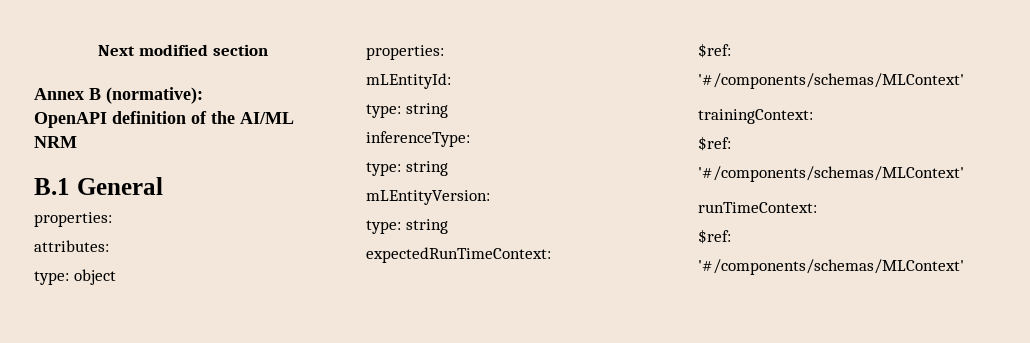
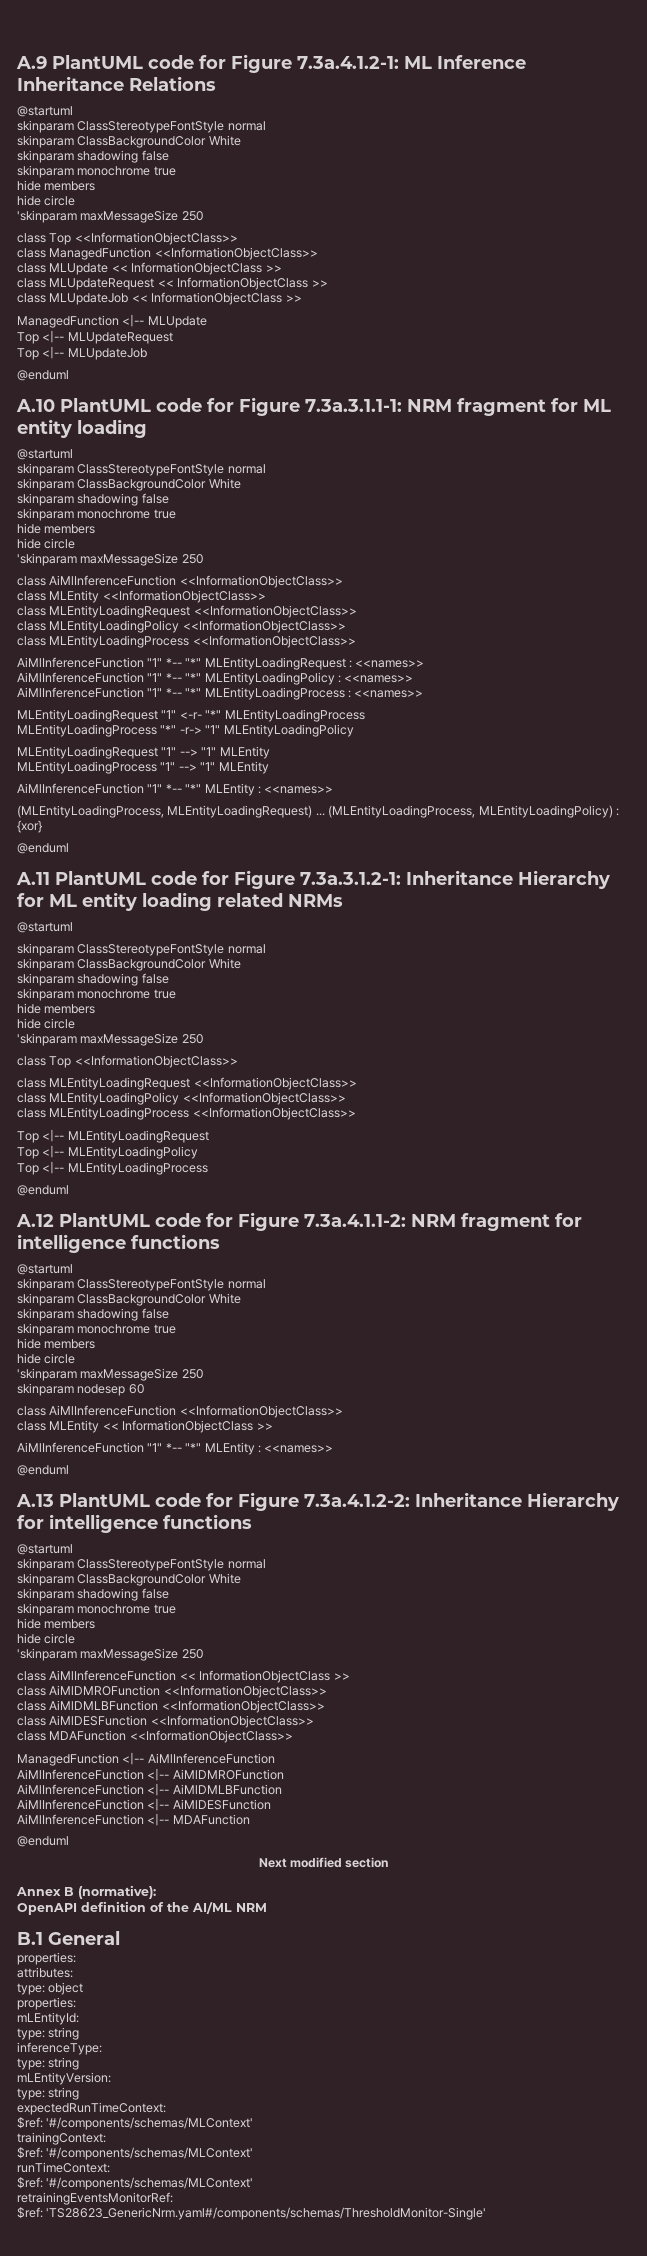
(98, 50) none -> [16,54,526,73] [17,76,216,91] [17,106,73,117] [17,120,266,133] [17,135,241,148] [17,150,169,163] [17,165,176,178] [17,180,96,191] [17,195,76,206] [17,210,203,223] [17,232,238,245] [17,247,318,260] [17,262,282,275] [17,277,328,290] [17,292,302,305] [17,314,207,328] [17,330,173,344] [17,346,147,360] [17,370,69,381] [16,397,611,416] [17,419,147,438] [17,449,73,460] [17,463,266,476] [17,478,241,491] [17,493,169,506] [17,508,176,521] [17,523,96,534] [17,538,76,549] [17,553,203,566] [17,575,343,588] [17,590,266,603] [17,605,357,618] [17,620,346,633] [17,635,356,648] [17,657,425,670] [17,672,414,685] [17,687,424,700] [17,709,365,722] [17,724,354,737] [17,746,270,759] [17,761,269,774] [17,783,334,796] [17,805,619,818] [17,820,42,833] [17,843,69,854] [16,870,610,889] [17,892,343,911] [17,922,73,933] [17,943,266,956] [17,958,241,971] [17,973,169,986] [17,988,176,1001] [17,1003,96,1014] [17,1018,76,1029] [17,1033,203,1046] [17,1055,238,1068] [17,1077,357,1090] [17,1092,346,1105] [17,1107,356,1120] [17,1129,209,1143] [17,1145,198,1159] [17,1161,208,1175] [17,1185,69,1196] [16,1212,582,1231] [17,1234,220,1253] [17,1264,73,1275] [17,1278,266,1291] [17,1293,241,1306] [17,1308,169,1321] [17,1323,176,1336] [17,1338,96,1349] [17,1353,76,1364] [17,1368,203,1381] [17,1383,144,1396] [17,1405,343,1418] [17,1420,273,1433] [17,1442,334,1455] [17,1465,69,1476] [16,1492,619,1511] [17,1514,252,1533] [17,1544,73,1555] [17,1558,266,1571] [17,1573,241,1586] [17,1588,169,1601] [17,1603,176,1616] [17,1618,96,1629] [17,1633,76,1644] [17,1648,203,1661] [17,1670,350,1683] [17,1685,327,1698] [17,1700,325,1713] [17,1715,314,1728] [17,1730,293,1743] [17,1752,275,1766] [17,1768,284,1781] [17,1783,282,1796] [17,1798,271,1811] [17,1813,250,1826] [17,1836,69,1847] A.9 PlantUML code for Figure 7.3a.4.1.2-1: ML Inference Inheritance Relations // @startuml // skinparam ClassStereotypeFontStyle normal // skinparam ClassBackgroundColor White // skinparam shadowing false // skinparam monochrome true // hide members // hide circle // 'skinparam maxMessageSize 250 // class Top <<InformationObjectClass>> // class ManagedFunction <<InformationObjectClass>> // class MLUpdate << InformationObjectClass >> // class MLUpdateRequest << InformationObjectClass >> // class MLUpdateJob << InformationObjectClass >> // ManagedFunction <|-- MLUpdate // Top <|-- MLUpdateRequest // Top <|-- MLUpdateJob // @enduml // A.10 PlantUML code for Figure 7.3a.3.1.1-1: NRM fragment for ML entity loading // @startuml // skinparam ClassStereotypeFontStyle normal // skinparam ClassBackgroundColor White // skinparam shadowing false // skinparam monochrome true // hide members // hide circle // 'skinparam maxMessageSize 250 // class AiMlInferenceFunction <<InformationObjectClass>> // class MLEntity <<InformationObjectClass>> // class MLEntityLoadingRequest <<InformationObjectClass>> // class MLEntityLoadingPolicy <<InformationObjectClass>> // class MLEntityLoadingProcess <<InformationObjectClass>> // AiMlInferenceFunction "1" *-- "*" MLEntityLoadingRequest : <<names>> // AiMlInferenceFunction "1" *-- "*" MLEntityLoadingPolicy : <<names>> // AiMlInferenceFunction "1" *-- "*" MLEntityLoadingProcess : <<names>> // MLEntityLoadingRequest "1" <-r- "*" MLEntityLoadingProcess // MLEntityLoadingProcess "*" -r-> "1" MLEntityLoadingPolicy // MLEntityLoadingRequest "1" --> "1" MLEntity // MLEntityLoadingProcess "1" --> "1" MLEntity // AiMlInferenceFunction "1" *-- "*" MLEntity : <<names>> // (MLEntityLoadingProcess, MLEntityLoadingRequest) ... (MLEntityLoadingProcess, MLEntityLoadingPolicy) : {xor} // @enduml // A.11 PlantUML code for Figure 7.3a.3.1.2-1: Inheritance Hierarchy for ML entity loading related NRMs // @startuml // skinparam ClassStereotypeFontStyle normal // skinparam ClassBackgroundColor White // skinparam shadowing false // skinparam monochrome true // hide members // hide circle // 'skinparam maxMessageSize 250 // class Top <<InformationObjectClass>> // class MLEntityLoadingRequest <<InformationObjectClass>> // class MLEntityLoadingPolicy <<InformationObjectClass>> // class MLEntityLoadingProcess <<InformationObjectClass>> // Top <|-- MLEntityLoadingRequest // Top <|-- MLEntityLoadingPolicy // Top <|-- MLEntityLoadingProcess // @enduml // A.12 PlantUML code for Figure 7.3a.4.1.1-2: NRM fragment for intelligence functions // @startuml // skinparam ClassStereotypeFontStyle normal // skinparam ClassBackgroundColor White // skinparam shadowing false // skinparam monochrome true // hide members // hide circle // 'skinparam maxMessageSize 250 // skinparam nodesep 60 // class AiMlInferenceFunction <<InformationObjectClass>> // class MLEntity << InformationObjectClass >> // AiMlInferenceFunction "1" *-- "*" MLEntity : <<names>> // @enduml // A.13 PlantUML code for Figure 7.3a.4.1.2-2: Inheritance Hierarchy for intelligence functions // @startuml // skinparam ClassStereotypeFontStyle normal // skinparam ClassBackgroundColor White // skinparam shadowing false // skinparam monochrome true // hide members // hide circle // 'skinparam maxMessageSize 250 // class AiMlInferenceFunction << InformationObjectClass >> // class AiMlDMROFunction <<InformationObjectClass>> // class AiMlDMLBFunction <<InformationObjectClass>> // class AiMlDESFunction <<InformationObjectClass>> // class MDAFunction <<InformationObjectClass>> // ManagedFunction <|-- AiMlInferenceFunction // AiMlInferenceFunction <|-- AiMlDMROFunction // AiMlInferenceFunction <|-- AiMlDMLBFunction // AiMlInferenceFunction <|-- AiMlDESFunction // AiMlInferenceFunction <|-- MDAFunction // @enduml //
(964, 267) none -> [17,2192,173,2205] [17,2207,487,2220] // retrainingEventsMonitorRef: // $ref: 'TS28623_GenericNrm.yaml#/components/schemas/ThresholdMonitor-Single'

